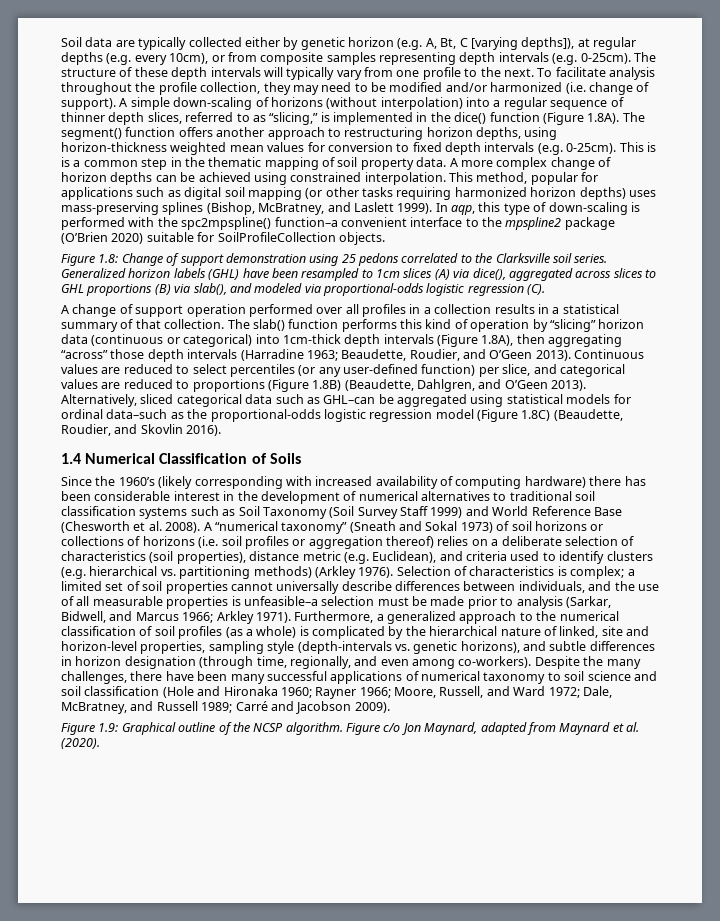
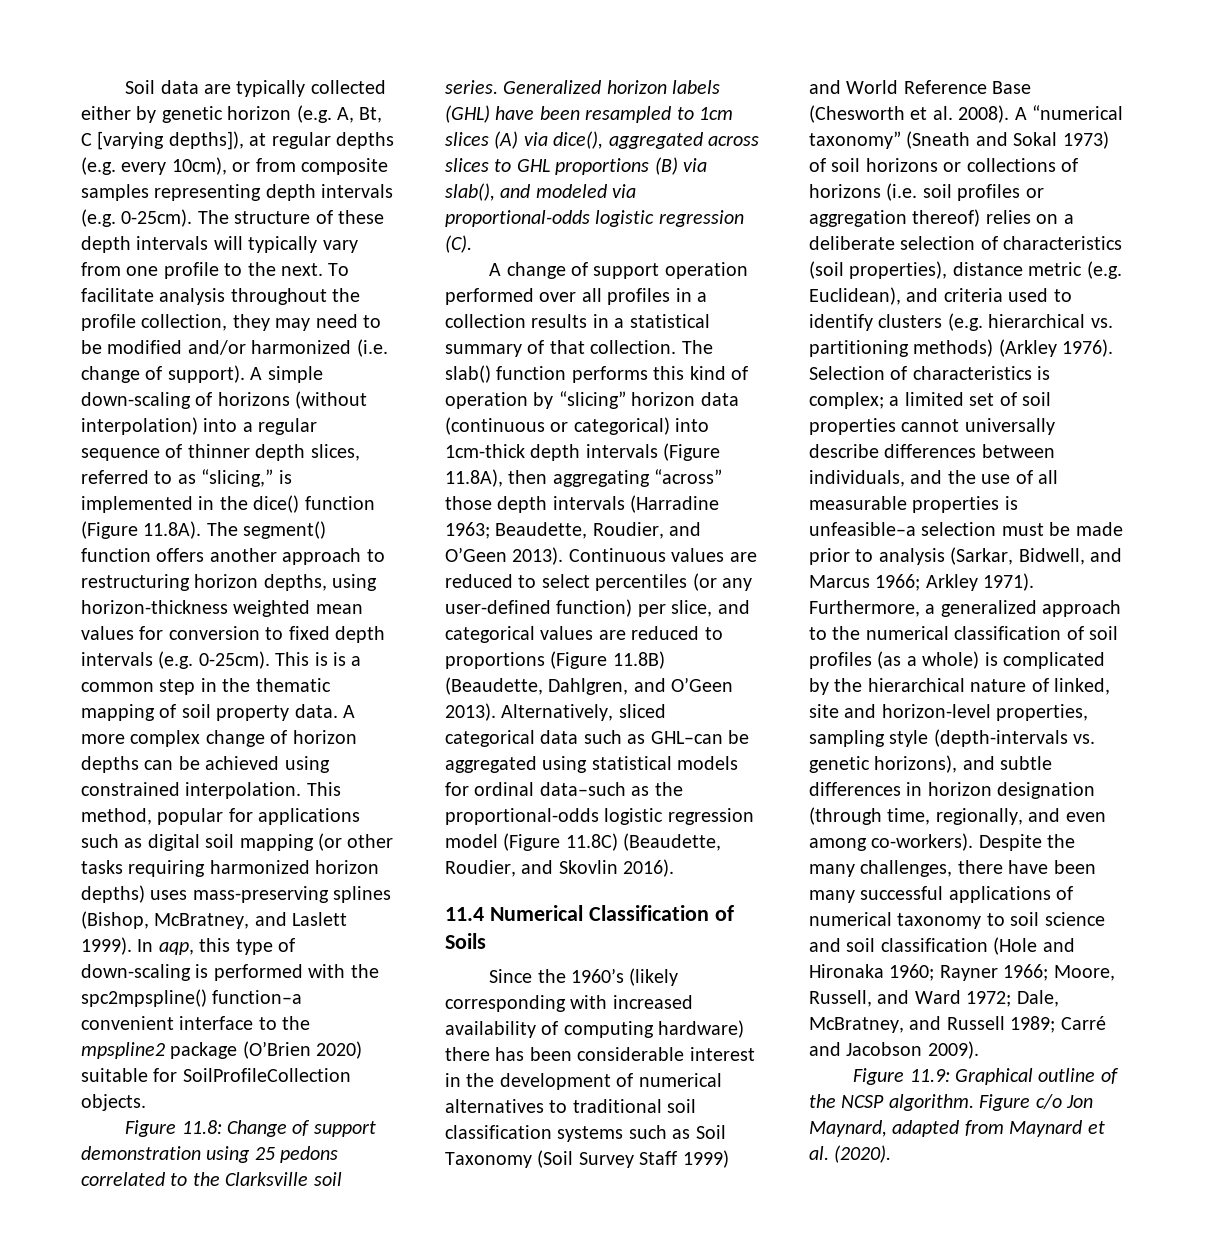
[587,113,620,124] 1.8A). -> [143,521,202,539] 11.8A).
[98,254,119,263] 1.8: -> [181,1120,222,1134] 11.8:
[481,335,514,346] 1.8A), -> [445,469,503,487] 11.8A),
[312,380,342,391] 1.8B) -> [612,651,665,669] 11.8B)
[521,410,551,421] 1.8C) -> [565,833,618,851] 11.8C)
[61,453,81,464] 1.4 -> [445,907,484,921] 11.4
[98,723,119,732] 1.9: -> [909,1069,950,1082] 11.9:

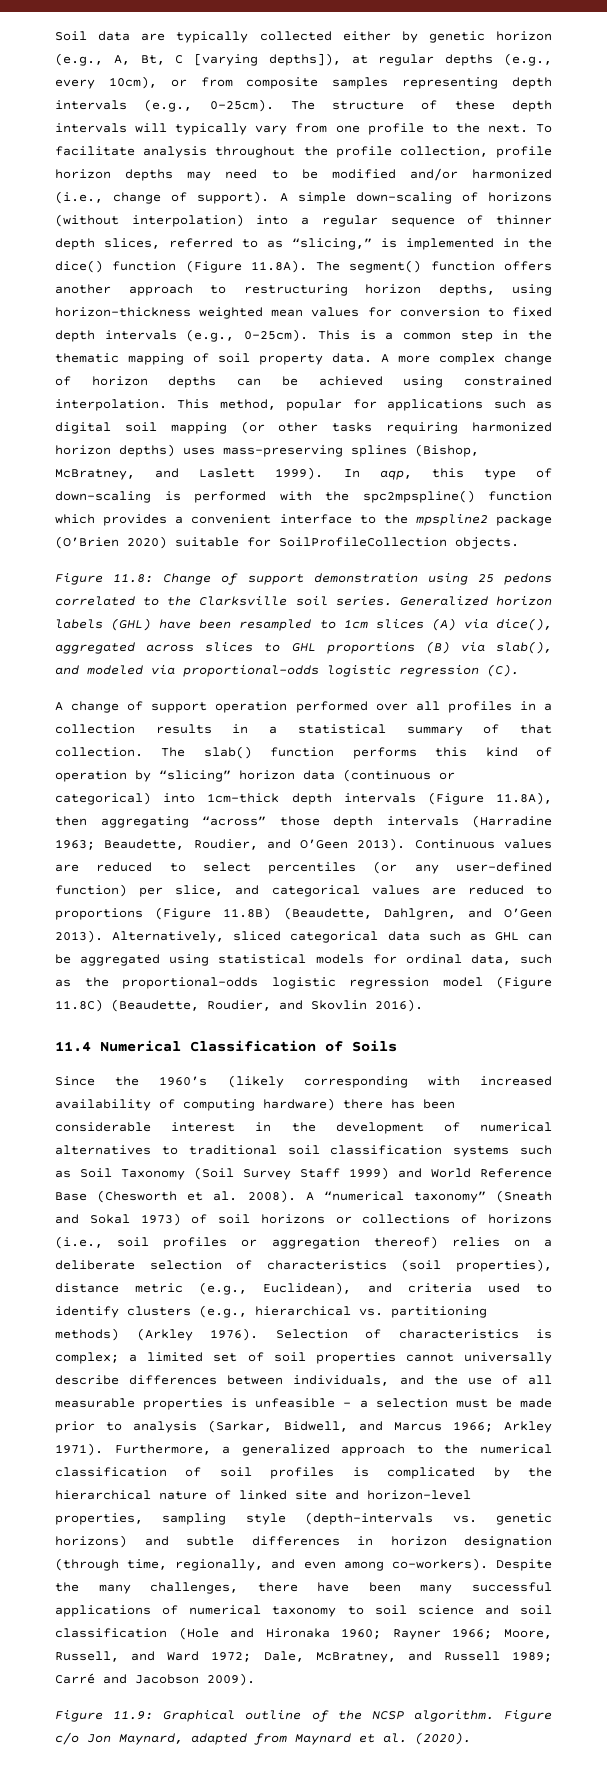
[296,105,332,123] (e.g. -> [55,53,103,66] (e.g.,
[81,157,116,175] (e.g. -> [503,53,552,66] (e.g.,
[81,209,116,227] (e.g. -> [144,99,193,112] (e.g.,
[232,314,270,331] they -> [496,146,552,158] [55,169,174,181] profile horizon depths
[356,339,388,357] (i.e. -> [55,191,103,204] (i.e.,
[158,651,194,669] (e.g. -> [186,329,235,342] (e.g.,
[333,652,346,666] is -> (376, 335) none
[212,990,303,1004] function–a -> [488,491,552,501] [55,514,184,526] function which provides a
[650,731,723,744] GHL–can -> [494,932,552,941] GHL can
[539,782,626,796] data–such -> [470,954,552,965] data, such
[886,183,918,201] (i.e. -> [55,1236,103,1249] (i.e.,
[1086,261,1122,279] (e.g. -> [199,1282,248,1295] (e.g.,
[947,313,983,331] (e.g. -> [199,1305,247,1318] (e.g.,
[809,522,916,536] unfeasible–a -> [255,1398,368,1408] unfeasible – a
[877,651,980,669] (as a whole) -> (335, 1473) none
[1054,678,1110,695] linked, -> [239,1490,287,1500] linked
[874,755,958,773] horizons), -> [55,1535,127,1548] horizons)

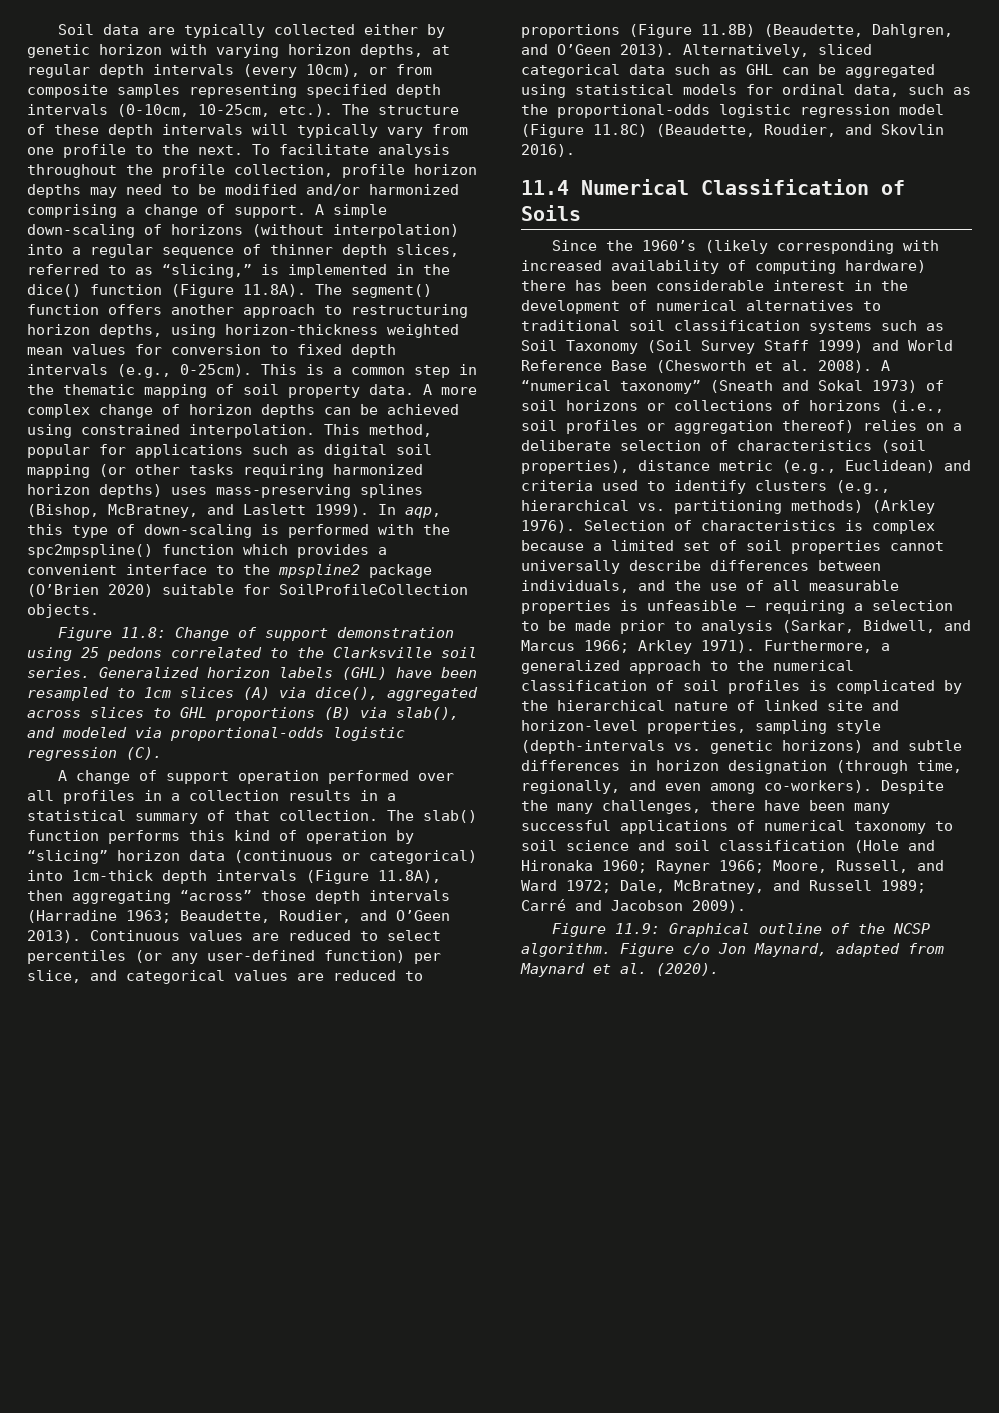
[55,53,552,66] [55,79,95,89] (e.g., A, Bt, C [varying depths]), at regular depths (e.g., every -> [171,44,450,58] [27,64,297,78] with varying horizon depths, at regular depth intervals (every
[511,77,552,89] [55,99,274,112] depth intervals (e.g., 0-25cm). -> [306,84,441,98] [27,104,333,117] specified depth intervals (0-10cm, 10-25cm, etc.).
[55,191,270,204] (i.e., change of support). -> [27,204,306,218] comprising a change of support.
[263,1282,352,1295] Euclidean), -> [845,460,935,473] Euclidean)
[55,1352,119,1364] complex; -> [872,520,935,534] [521,540,584,551] complex because
(352, 1404) none -> [764,600,845,614] requiring
[455,1399,488,1408] must -> [521,621,539,631] to

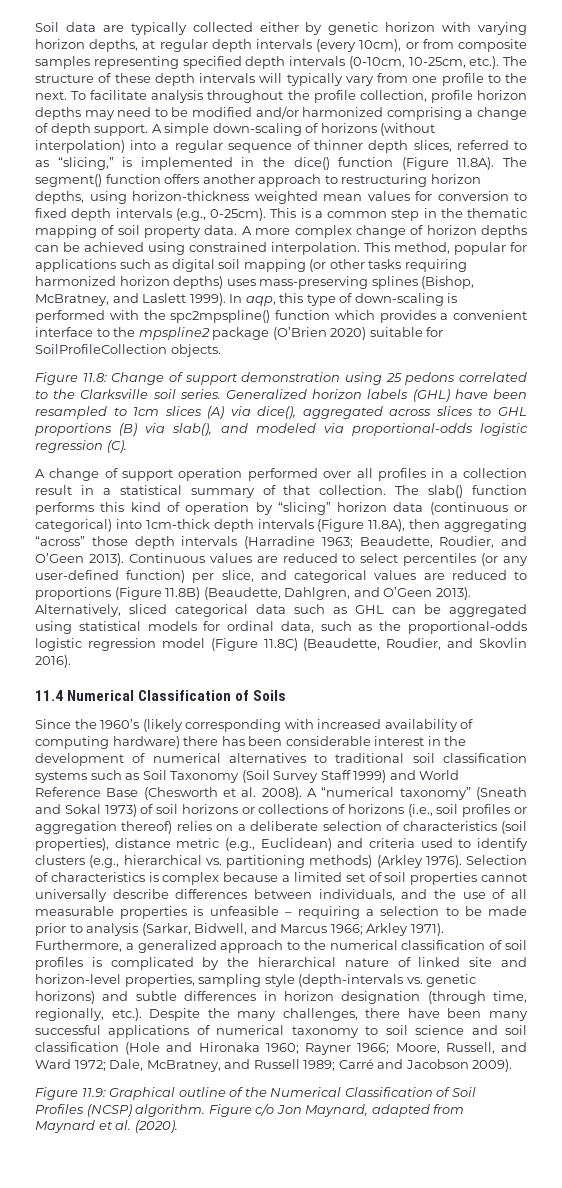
(225, 209) none -> [50,123,91,136] depth
[288,790,351,801] results -> [35,485,72,495] result
[629,780,872,794] and even among co-workers). -> [111,1008,142,1021] etc.).
[892,923,930,934] NCSP -> [270,1087,476,1097] [35,1104,132,1117] Numerical Classification of Soil Profiles (NCSP)

